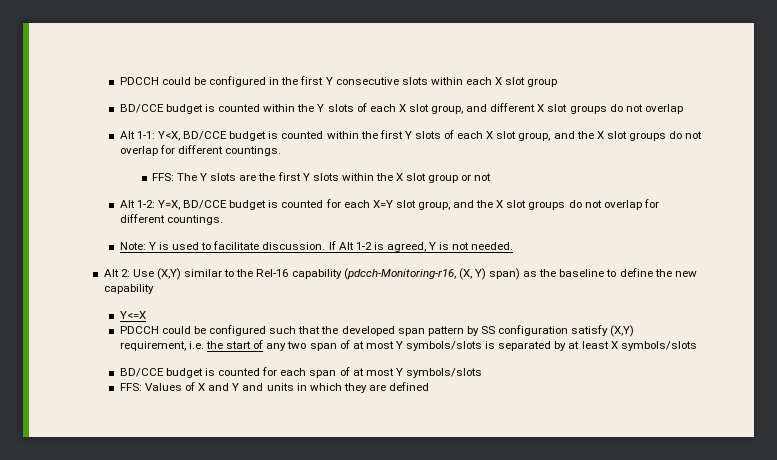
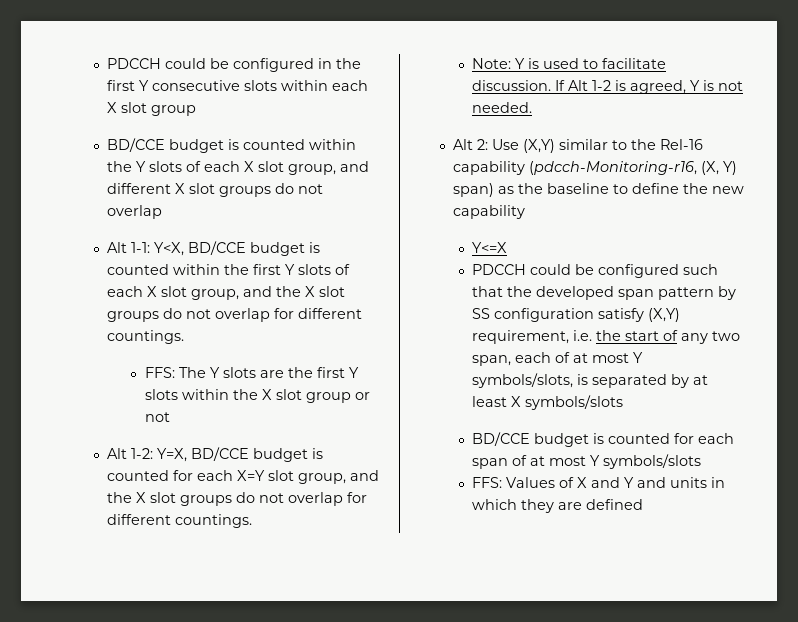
[309,340,483,351] span of at most Y symbols/slots -> [471,352,643,366] [471,373,573,388] span, each of at most Y symbols/slots,

